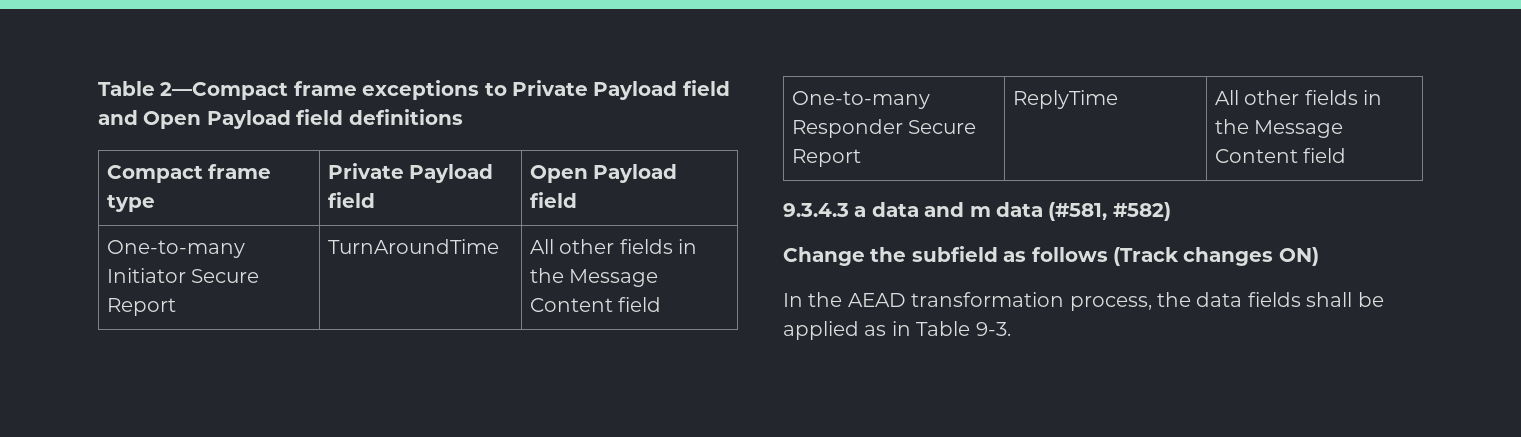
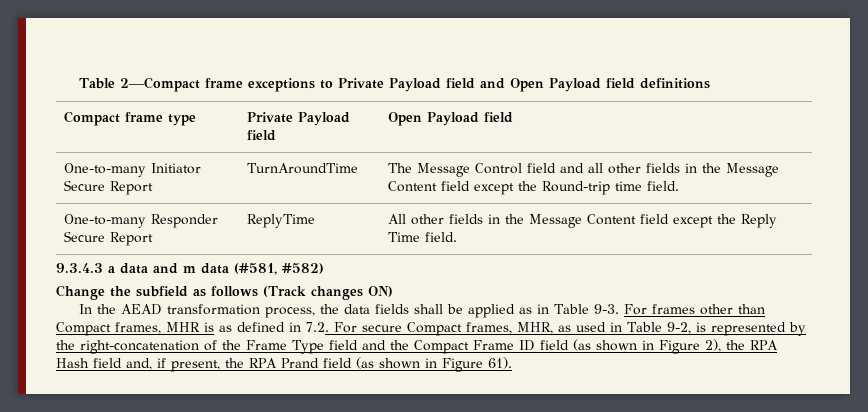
[529,239,698,254] [529,268,659,287] [529,297,662,312] All other fields in the Message Content field -> [387,163,779,177] [387,181,679,195] The Message Control field and all other fields in the Message Content field except the Round-trip time field.
(1347, 155) none -> [672,214,777,228] [387,232,457,242] except the Reply Time field.
(1011, 329) none -> [624,304,766,315] [56,322,806,336] [56,339,778,354] [56,357,512,372] For frames other than Compact frames, MHR is as defined in 7.2. For secure Compact frames, MHR, as used in Table 9-2, is represented by the right-concatenation of the Frame Type field and the Compact Frame ID field (as shown in Figure 2), the RPA Hash field and, if present, the RPA Prand field (as shown in Figure 61).

